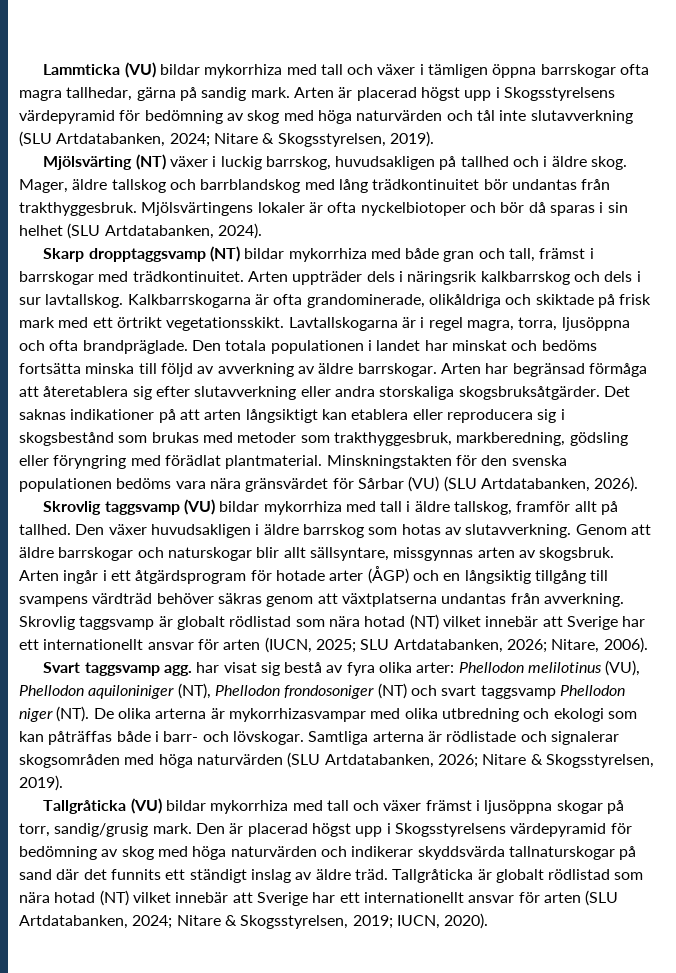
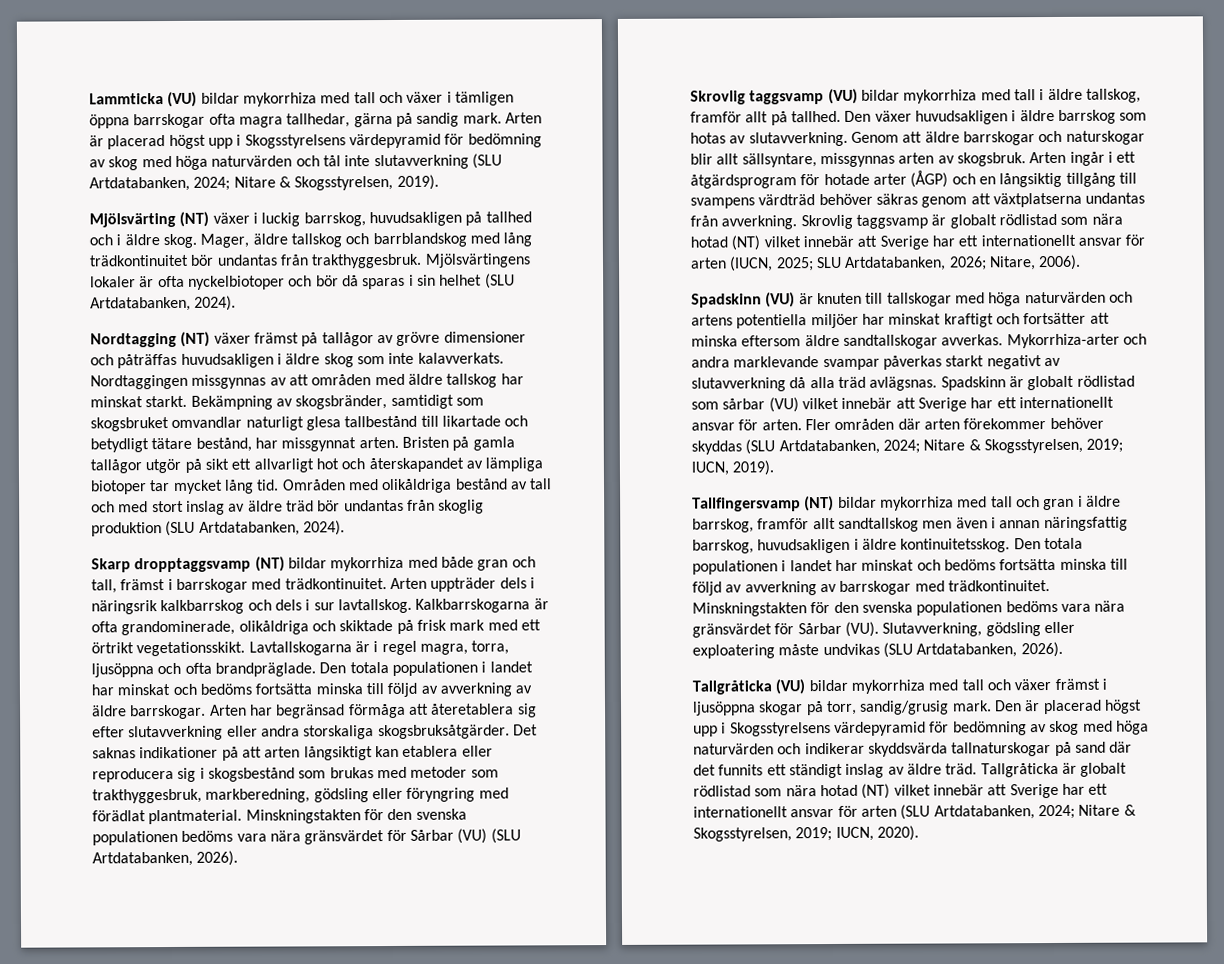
(262, 231) none -> [90,331,526,348] [90,352,504,369] [90,373,524,390] [90,394,484,410] [90,415,529,432] [90,436,515,453] [90,457,544,474] [90,478,553,495] [91,499,485,515] [91,520,345,537] // Nordtagging (NT) växer främst på tallågor av grövre dimensioner och påträffas huvudsakligen i äldre skog som inte kalavverkats. Nordtaggingen missgynnas av att områden med äldre tallskog har minskat starkt. Bekämpning av skogsbränder, samtidigt som skogsbruket omvandlar naturligt glesa tallbestånd till likartade och betydligt tätare bestånd, har missgynnat arten. Bristen på gamla tallågor utgör på sikt ett allvarligt hot och återskapandet av lämpliga biotoper tar mycket lång tid. Områden med olikåldriga bestånd av tall och med stort inslag av äldre träd bör undantas från skoglig produktion (SLU Artdatabanken, 2024).
[43,660,641,676] [19,683,625,699] [19,706,637,722] [19,731,619,745] [19,752,654,768] [19,775,63,791] Svart taggsvamp agg. har visat sig bestå av fyra olika arter: Phellodon melilotinus (VU), Phellodon aquiloniniger (NT), Phellodon frondosoniger (NT) och svart taggsvamp Phellodon niger (NT). De olika arterna är mykorrhizasvampar med olika utbredning och ekologi som kan påträffas både i barr- och lövskogar. Samtliga arterna är rödlistade och signalerar skogsområden med höga naturvärden (SLU Artdatabanken, 2026; Nitare & Skogsstyrelsen, 2019). -> [691,291,1133,308] [691,312,1110,329] [691,333,1147,349] [691,355,1061,371] [691,375,1135,392] [691,396,1114,413] [691,417,1104,431] [691,438,1124,455] [691,460,775,476] [692,495,1121,512] [692,516,1128,533] [692,537,1083,554] [692,558,1128,575] [692,580,1050,596] [692,600,1126,617] [692,621,1075,638] [692,641,1063,659] Spadskinn (VU) är knuten till tallskogar med höga naturvärden och artens potentiella miljöer har minskat kraftigt och fortsätter att minska eftersom äldre sandtallskogar avverkas. Mykorrhiza-arter och andra marklevande svampar påverkas starkt negativt av slutavverkning då alla träd avlägsnas. Spadskinn är globalt rödlistad som sårbar (VU) vilket innebär att Sverige har ett internationellt ansvar för arten. Fler områden där arten förekommer behöver skyddas (SLU Artdatabanken, 2024; Nitare & Skogsstyrelsen, 2019; IUCN, 2019). // Tallfingersvamp (NT) bildar mykorrhiza med tall och gran i äldre barrskog, framför allt sandtallskog men även i annan näringsfattig barrskog, huvudsakligen i äldre kontinuitetsskog. Den totala populationen i landet har minskat och bedöms fortsätta minska till följd av avverkning av barrskogar med trädkontinuitet. Minskningstakten för den svenska populationen bedöms vara nära gränsvärdet för Sårbar (VU). Slutavverkning, gödsling eller exploatering måste undvikas (SLU Artdatabanken, 2026).

